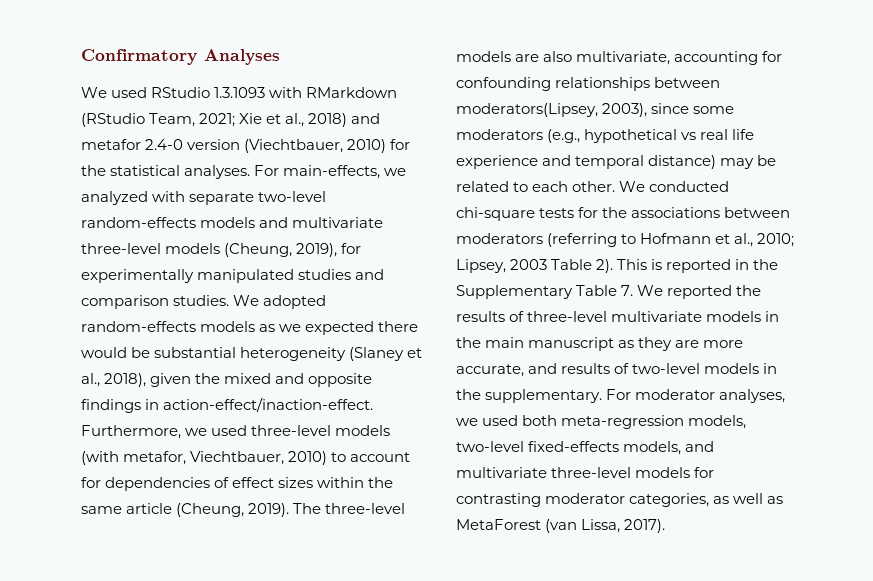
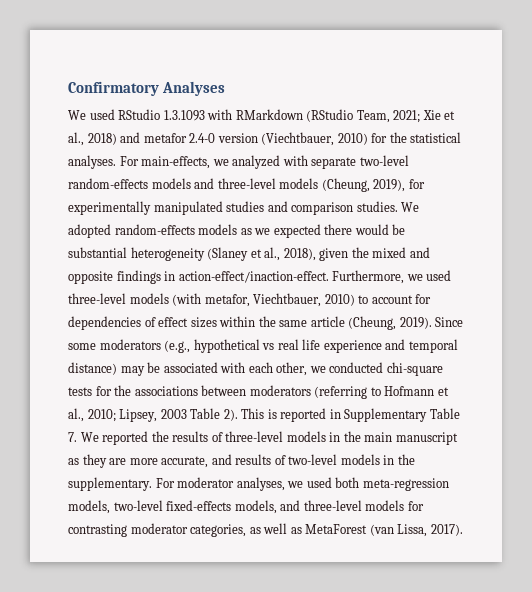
[292,217,384,228] multivariate -> (215, 183) none
[293,503,406,514] [456,51,783,65] [456,77,721,91] [456,103,690,117] The three-level models are also multivariate, accounting for confounding relationships between moderators(Lipsey, 2003), since -> [435,317,464,327] Since
[456,181,646,192] related to each other. We -> [163,362,326,376] associated with each other, we
[753,259,779,270] the -> (341, 414) none
[611,311,703,322] multivariate -> (284, 436) none
[456,467,547,478] multivariate -> (301, 505) none

